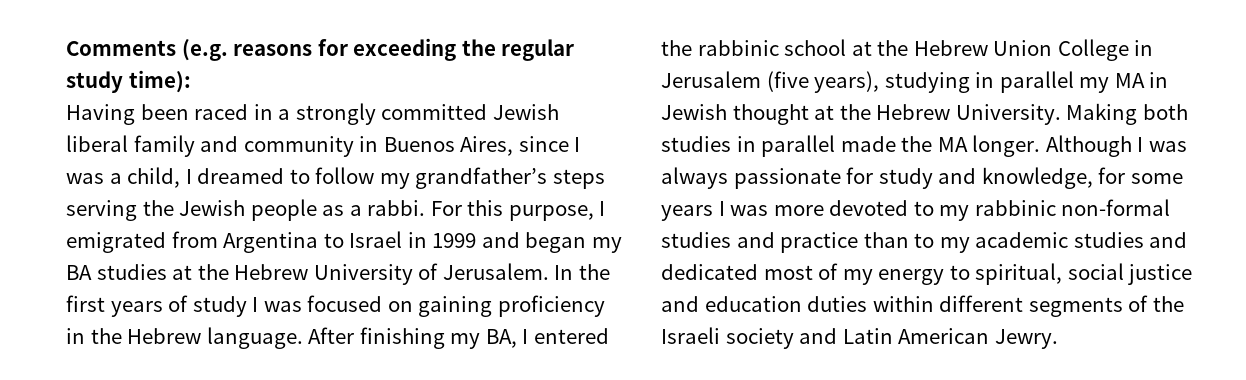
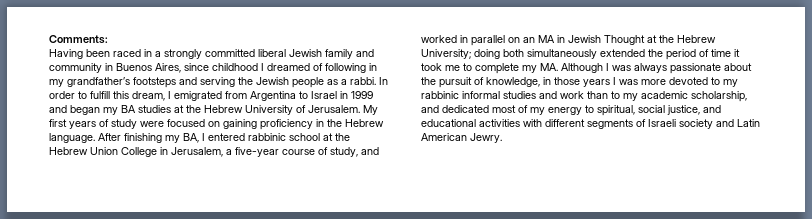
[66,38,575,61] [66,70,191,93] Comments (e.g. reasons for exceeding the regular study time): -> [49,35,108,44] Comments:
[492,104,559,120] [66,135,128,152] Jewish liberal -> [258,49,322,57] liberal Jewish
[574,137,581,152] [66,167,605,189] I was a child, I dreamed to follow my grandfather’s steps -> [212,63,377,73] [49,77,197,88] childhood I dreamed of following in my grandfather’s footsteps and
[430,200,594,221] For this purpose, -> [379,77,388,85] [49,91,165,101] In order to fulfill this dream,
[554,264,610,280] In the -> [363,105,378,115] My
[252,297,302,312] I was -> [140,121,164,127] were
[661,40,692,56] the -> (245, 137) none
[661,71,1110,93] Jerusalem (five years), studying in parallel my -> [171,147,379,157] [421,35,535,46] Jerusalem, a five-year course of study, and worked in parallel on an
[732,103,1188,125] [661,135,1041,157] thought at the Hebrew University. Making both studies in parallel made the MA longer. -> [604,35,716,45] [421,49,740,60] [421,63,558,74] Thought at the Hebrew University; doing both simultaneously extended the period of time it took me to complete my MA.
[846,167,1183,189] for study and knowledge, for some -> [724,63,752,71] [421,77,580,88] about the pursuit of knowledge, in those
[1061,199,1171,216] [661,232,859,253] non-formal studies and practice -> [462,91,584,99] informal studies and work
[1073,232,1144,248] studies -> [691,91,747,102] scholarship,
[1128,264,1193,285] [661,296,934,312] justice and education duties within -> [667,105,721,115] [421,119,542,127] justice, and educational activities with
[1152,296,1184,312] the -> (646, 123) none

